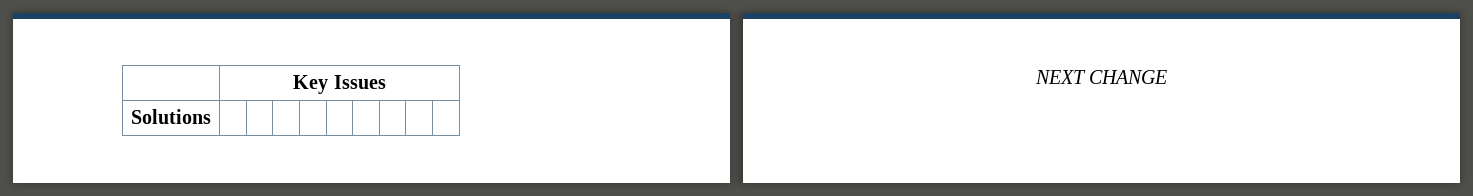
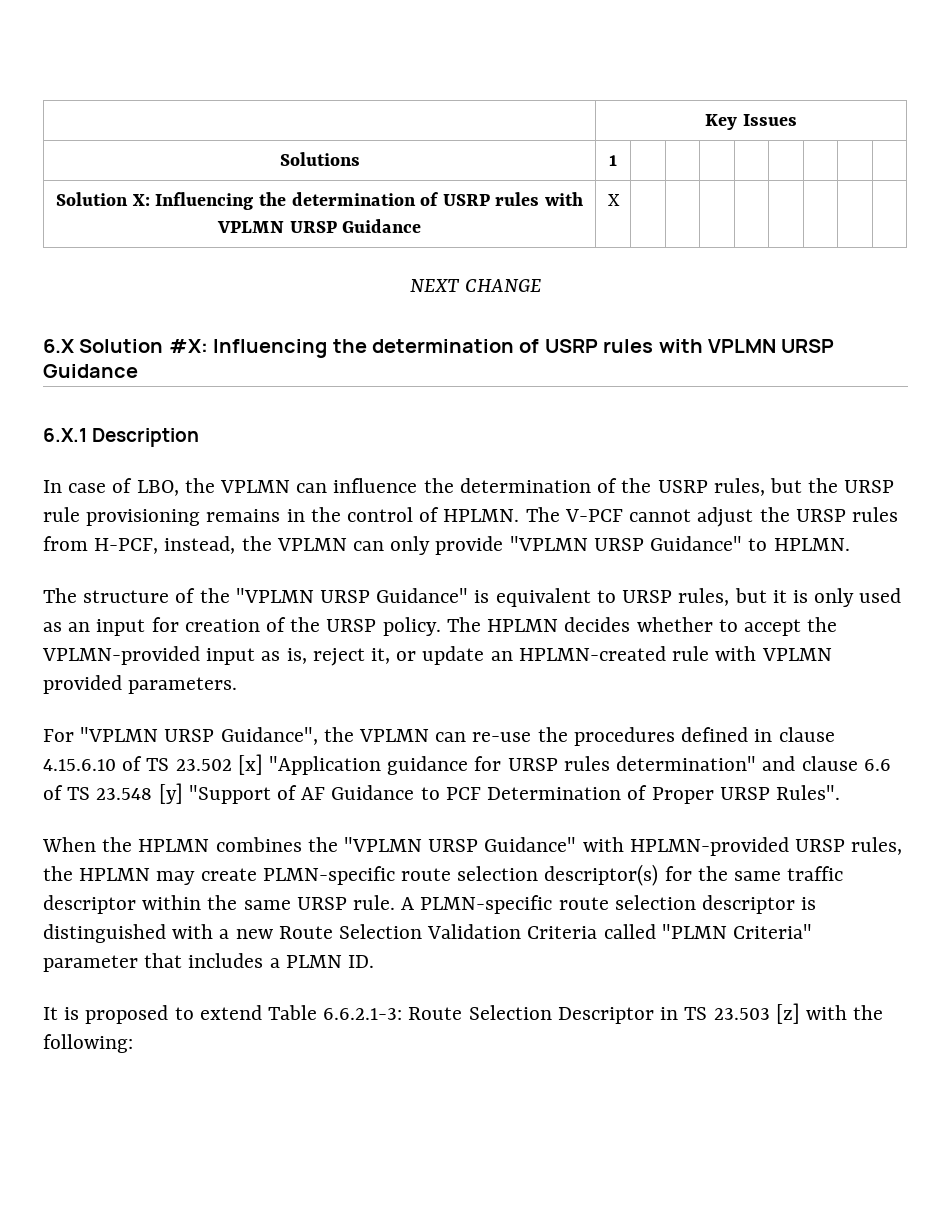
[1034,70,1168,84] | | | | | | | | // NEXT CHANGE -> [609,155,617,166] [56,192,583,210] [216,219,422,233] [607,194,620,206] [409,279,542,292] [43,339,835,358] [43,364,138,378] [43,428,200,447] [43,478,895,496] [43,507,898,527] [43,536,850,555] [43,588,902,607] [43,617,838,636] [42,646,832,666] [43,675,238,694] [43,727,835,746] [43,754,891,775] [43,783,840,804] [42,837,903,856] [43,864,844,886] [43,895,817,914] [43,924,813,943] [43,953,375,972] [43,1003,884,1024] [43,1034,133,1053] 1 | | | | | | | | // Solution X: Influencing the determination of USRP rules with VPLMN URSP Guidance | X | | | | | | | | // NEXT CHANGE // 6.X Solution #X: Influencing the determination of USRP rules with VPLMN URSP Guidance // 6.X.1 Description // In case of LBO, the VPLMN can influence the determination of the USRP rules, but the URSP rule provisioning remains in the control of HPLMN. The V-PCF cannot adjust the URSP rules from H-PCF, instead, the VPLMN can only provide "VPLMN URSP Guidance" to HPLMN. // The structure of the "VPLMN URSP Guidance" is equivalent to URSP rules, but it is only used as an input for creation of the URSP policy. The HPLMN decides whether to accept the VPLMN-provided input as is, reject it, or update an HPLMN-created rule with VPLMN provided parameters. // For "VPLMN URSP Guidance", the VPLMN can re-use the procedures defined in clause 4.15.6.10 of TS 23.502 [x] "Application guidance for URSP rules determination" and clause 6.6 of TS 23.548 [y] "Support of AF Guidance to PCF Determination of Proper URSP Rules". // When the HPLMN combines the "VPLMN URSP Guidance" with HPLMN-provided URSP rules, the HPLMN may create PLMN-specific route selection descriptor(s) for the same traffic descriptor within the same URSP rule. A PLMN-specific route selection descriptor is distinguished with a new Route Selection Validation Criteria called "PLMN Criteria" parameter that includes a PLMN ID. // It is proposed to extend Table 6.6.2.1-3: Route Selection Descriptor in TS 23.503 [z] with the following:

